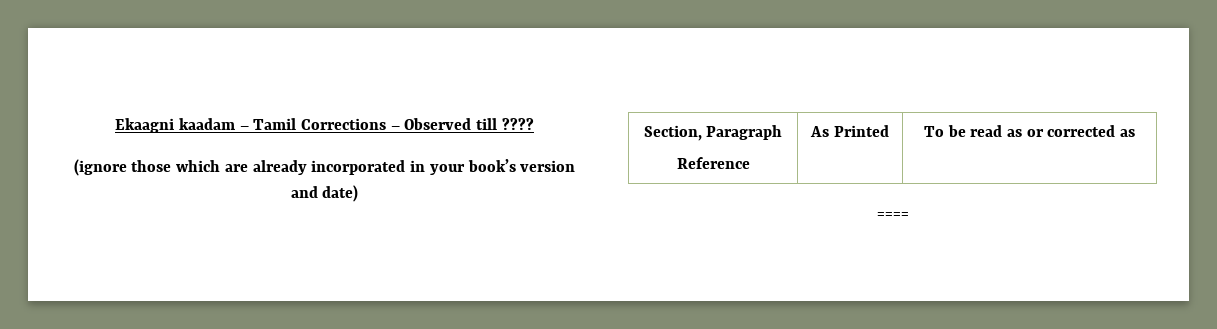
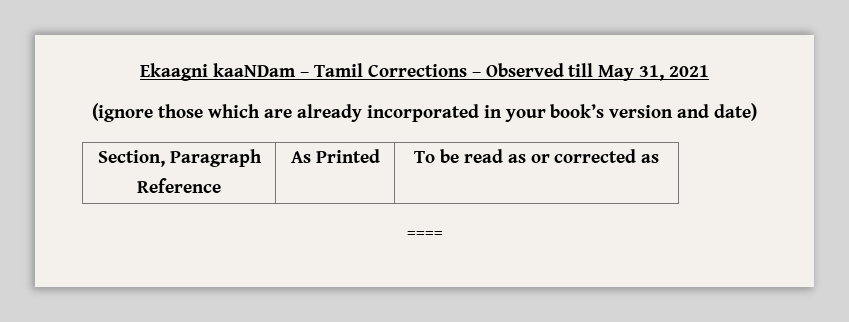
[178,118,235,130] kaadam -> [212,63,296,77] kaaNDam
[501,118,534,130] ???? -> [598,65,710,81] May 31, 2021

